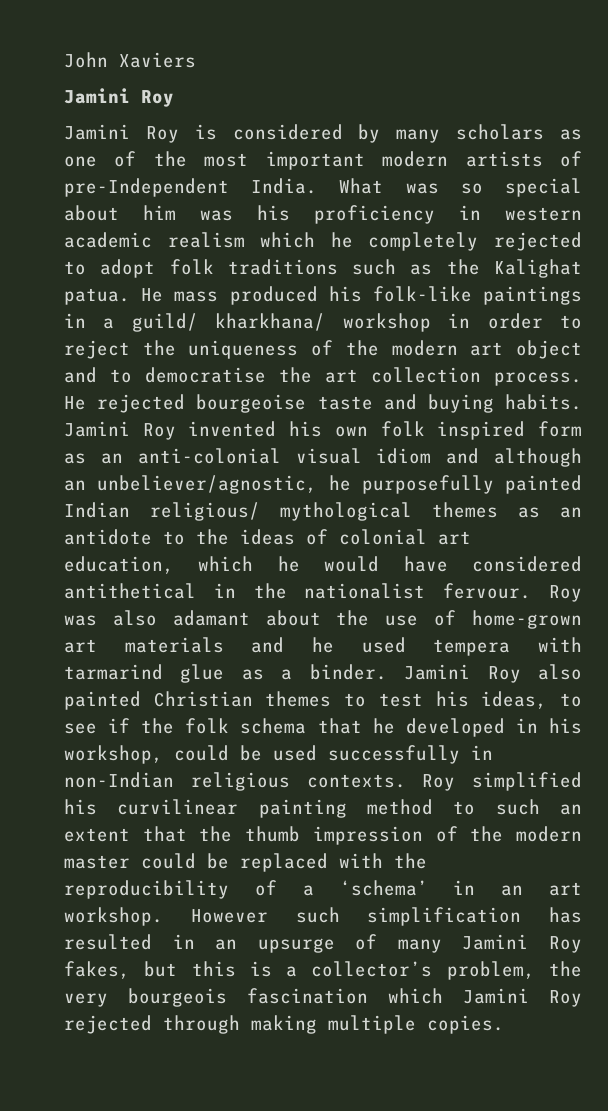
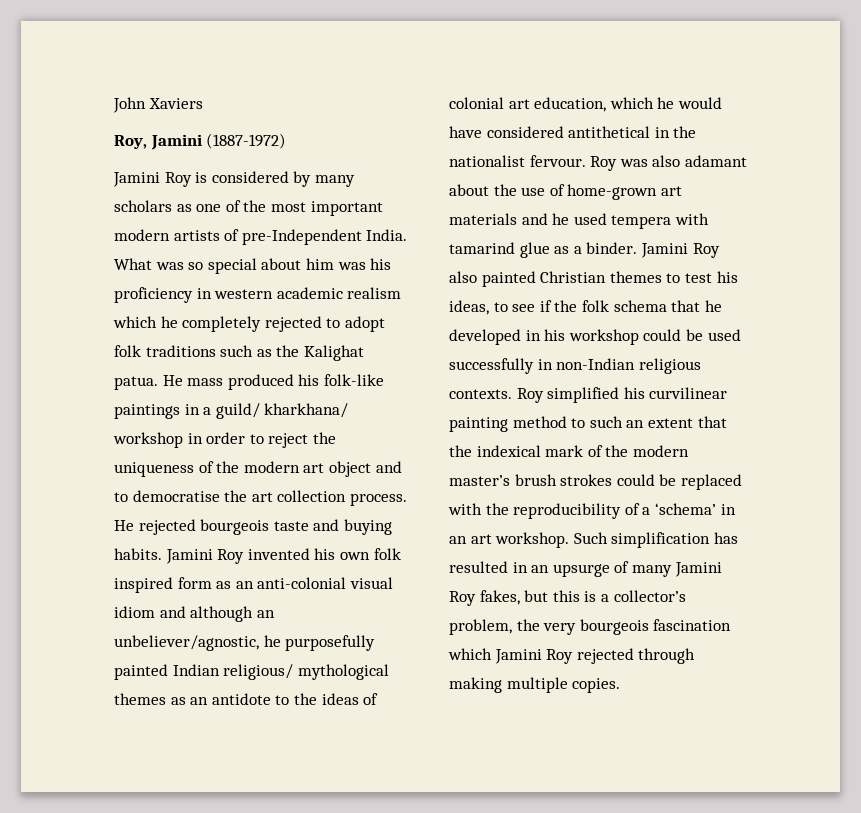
[64,88,174,107] Jamini Roy -> [114,133,287,150] Roy, Jamini (1887-1972)
[196,394,307,413] bourgeoise -> [200,519,270,535] bourgeois
[64,664,163,680] tarmarind -> [449,242,515,254] tamarind
[64,745,163,764] workshop, -> [568,329,639,345] workshop
[245,826,582,845] [64,855,130,869] thumb impression of the modern master -> [476,445,689,457] [449,474,613,486] indexical mark of the modern master’s brush strokes
[190,907,340,923] However such -> [573,532,608,544] Such

